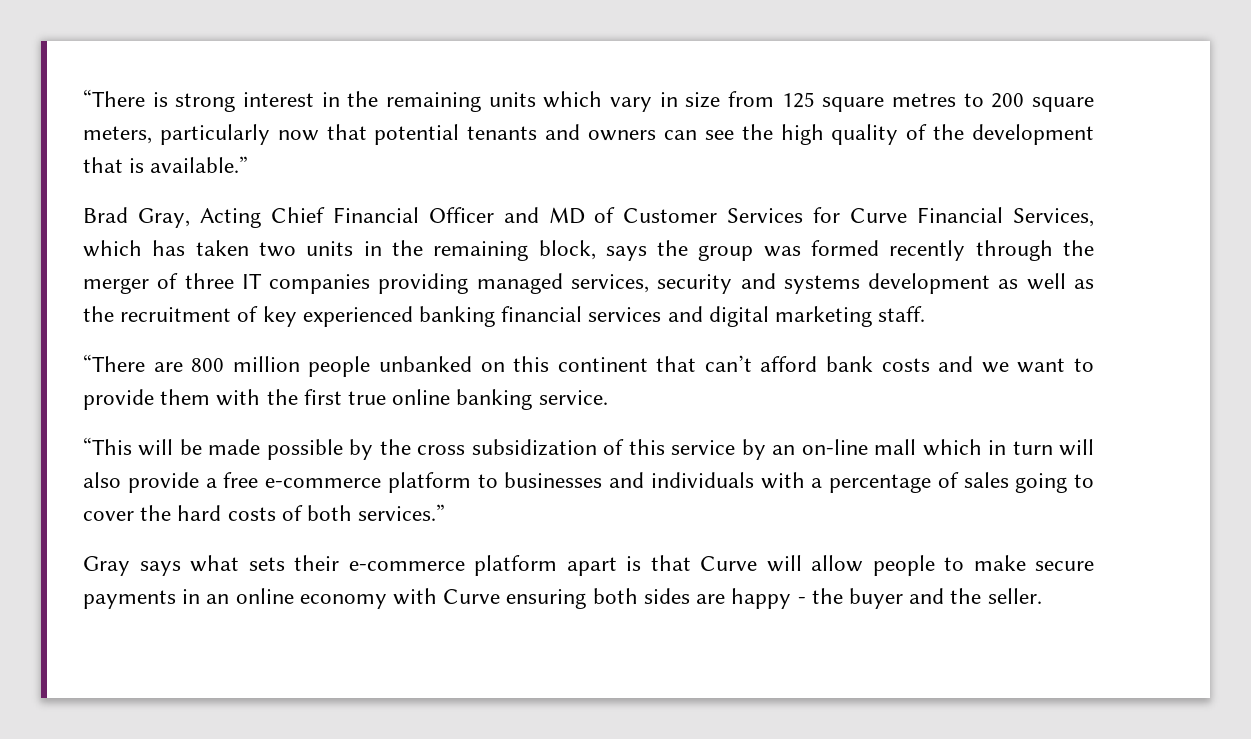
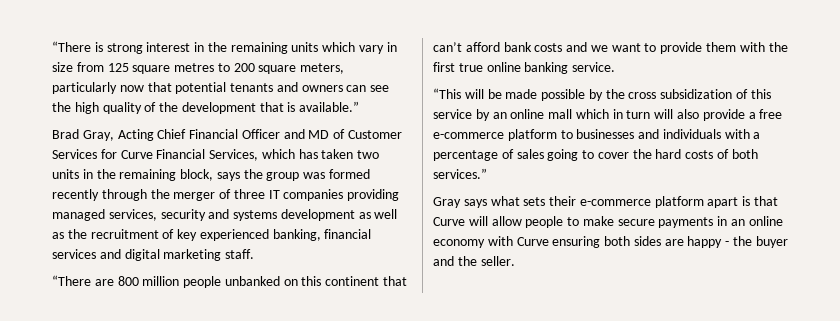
[419,306,496,327] banking -> [272,229,321,241] banking,
[801,439,868,455] on-line -> [510,109,545,119] online

